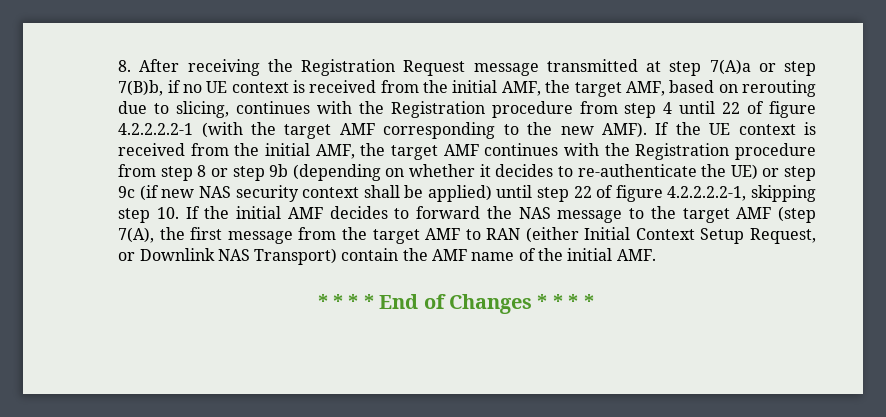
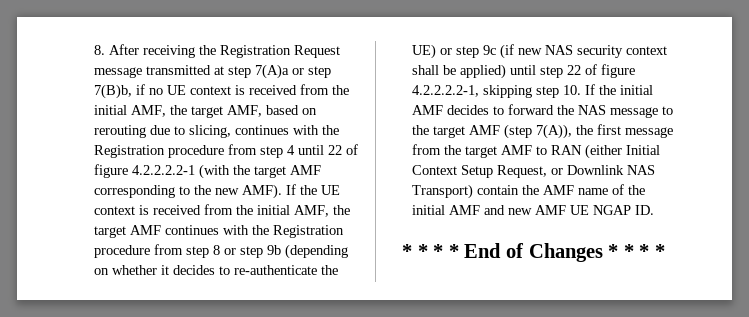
[118,227,155,243] 7(A), -> [535,124,572,139] 7(A)),
[616,249,656,261] AMF. -> [448,205,654,215] AMF and new AMF UE NGAP ID.

